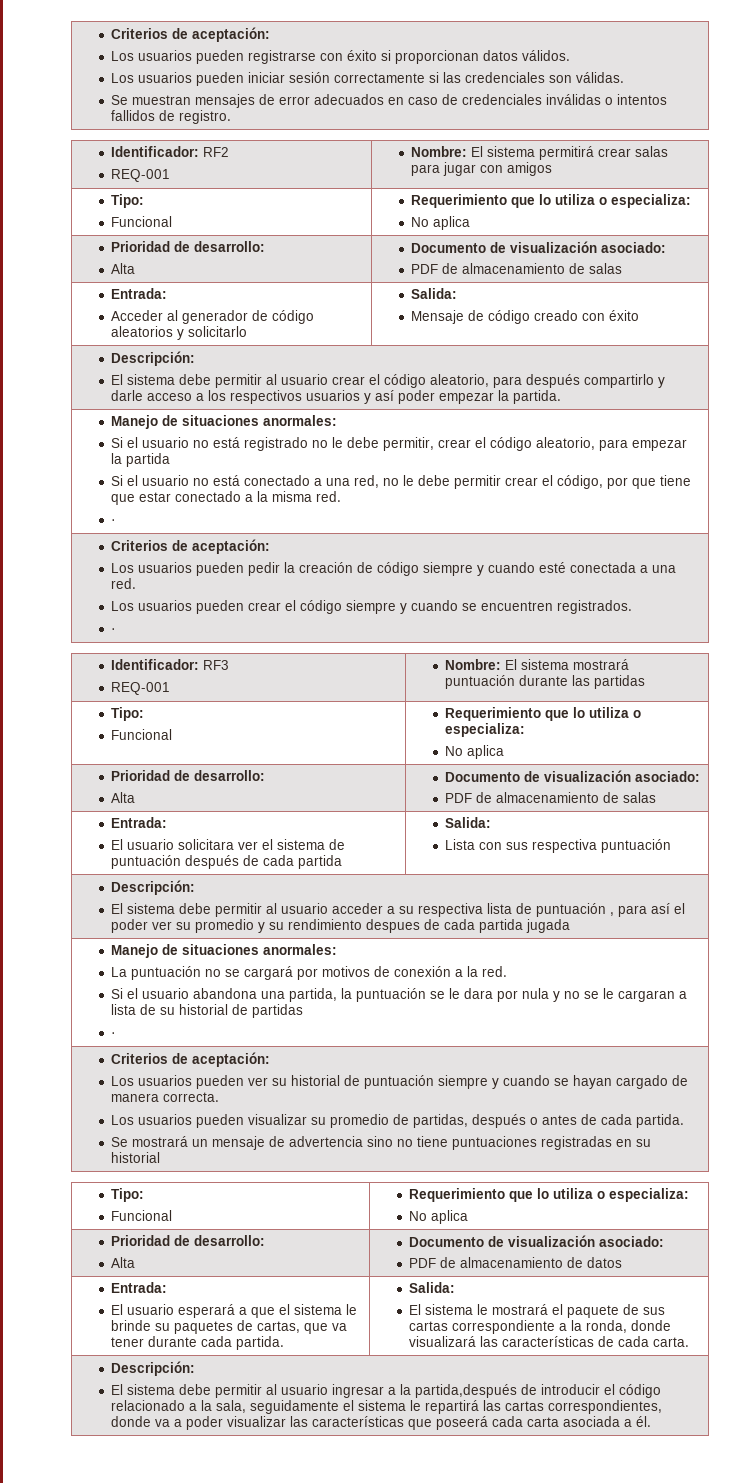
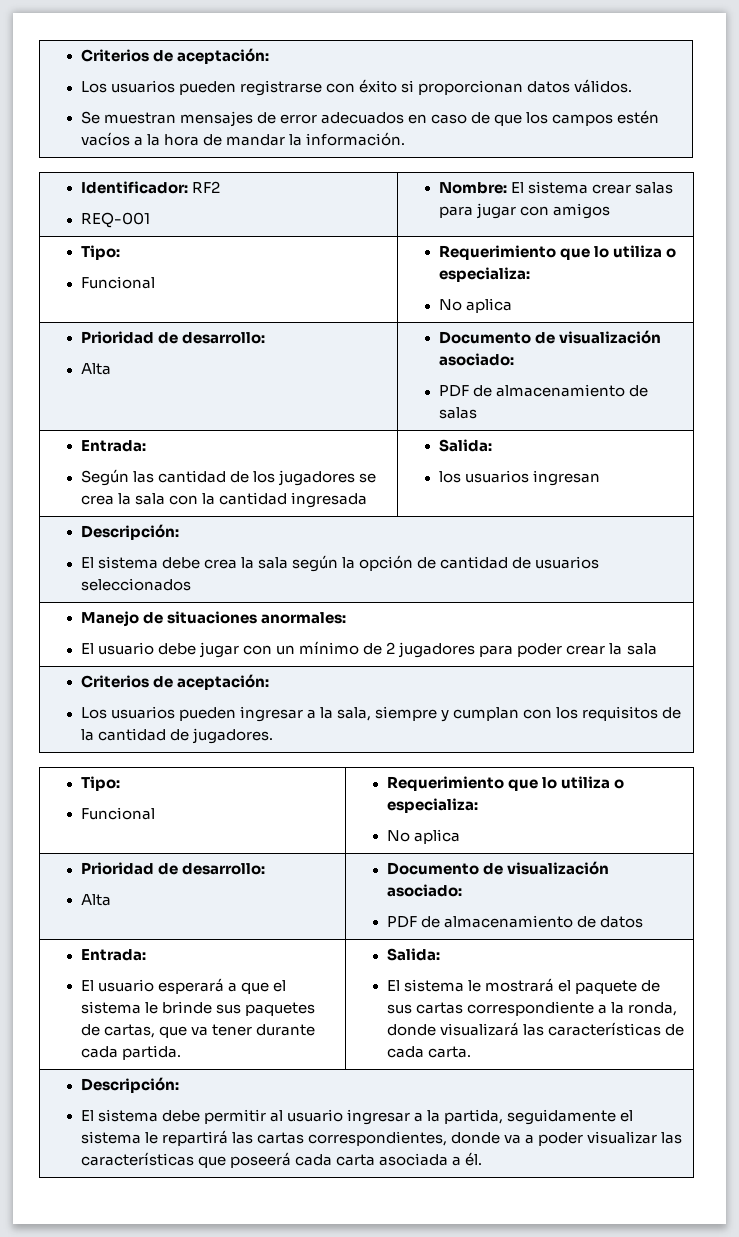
[110,72,624,86] // Los usuarios pueden iniciar sesión correctamente si las credenciales son válidas. -> (633, 86) none
[461,94,667,105] [110,110,231,124] credenciales inválidas o intentos fallidos de registro. -> [494,110,660,126] [80,132,406,146] que los campos estén vacíos a la hora de mandar la información.
[538,146,594,160] permitirá -> (588, 187) none
[110,310,314,324] [110,326,247,340] [410,288,457,299] [410,310,639,324] [110,351,195,366] [110,374,665,388] [110,390,561,404] [110,415,337,429] [110,437,687,451] [110,453,170,467] [110,475,691,489] [110,491,341,505] [110,519,116,524] [110,539,270,554] [110,562,676,576] [110,578,136,589] [110,600,632,614] [110,628,116,633] [110,659,229,670] [110,682,170,695] [444,659,629,670] [444,675,645,689] [110,707,144,721] [110,729,172,740] [444,707,641,721] [444,723,525,737] [444,745,504,759] [110,770,265,781] [110,792,135,803] [444,770,700,782] [444,792,656,803] [110,817,167,828] [110,839,345,850] [110,855,342,869] [444,817,491,828] [444,839,671,853] [110,880,195,895] [110,903,685,917] [110,919,570,933] [110,944,337,958] [110,966,507,980] [110,988,687,1002] [110,1004,303,1018] [110,1032,116,1037] [110,1052,270,1067] [110,1075,688,1089] [110,1092,219,1102] [110,1114,684,1128] [110,1136,651,1150] [110,1152,160,1163] Acceder al generador de código aleatorios y solicitarlo | Salida: // Mensaje de código creado con éxito // Descripción: // El sistema debe permitir al usuario crear el código aleatorio, para después compartirlo y darle acceso a los respectivos usuarios y así poder empezar la partida. // Manejo de situaciones anormales: // Si el usuario no está registrado no le debe permitir, crear el código aleatorio, para empezar la partida // Si el usuario no está conectado a una red, no le debe permitir crear el código, por que tiene que estar conectado a la misma red. // · // Criterios de aceptación: // Los usuarios pueden pedir la creación de código siempre y cuando esté conectada a una red. // Los usuarios pueden crear el código siempre y cuando se encuentren registrados. // · // Identificador: RF3 // REQ-001 | Nombre: El sistema mostrará puntuación durante las partidas // Tipo: // Funcional | Requerimiento que lo utiliza o especializa: // No aplica // Prioridad de desarrollo: // Alta | Documento de visualización asociado: // PDF de almacenamiento de salas // Entrada: // El usuario solicitara ver el sistema de puntuación después de cada partida | Salida: // Lista con sus respectiva puntuación // Descripción: // El sistema debe permitir al usuario acceder a su respectiva lista de puntuación , para así el poder ver su promedio y su rendimiento despues de cada partida jugada // Manejo de situaciones anormales: // La puntuación no se cargará por motivos de conexión a la red. // Si el usuario abandona una partida, la puntuación se le dara por nula y no se le cargaran a lista de su historial de partidas // · // Criterios de aceptación: // Los usuarios pueden ver su historial de puntuación siempre y cuando se hayan cargado de manera correcta. // Los usuarios pueden visualizar su promedio de partidas, después o antes de cada partida. // Se mostrará un mensaje de advertencia sino no tiene puntuaciones registradas en su historial -> [80,469,377,486] [80,492,368,508] [438,439,492,452] [438,470,600,486] [80,524,179,540] [80,555,600,572] [80,578,191,591] [80,611,346,627] [80,641,657,658] [80,674,269,690] [80,706,682,722] [80,728,273,744] Según las cantidad de los jugadores se crea la sala con la cantidad ingresada | Salida: // los usuarios ingresan // Descripción: // El sistema debe crea la sala según la opción de cantidad de usuarios seleccionados // Manejo de situaciones anormales: // El usuario debe jugar con un mínimo de 2 jugadores para poder crear la sala // Criterios de aceptación: // Los usuarios pueden ingresar a la sala, siempre y cumplan con los requisitos de la cantidad de jugadores.
[154,1323,170,1331] su -> [215,1004,241,1014] sus
[414,1384,661,1398] [110,1400,246,1413] partida,después de introducir el código relacionado a la sala, -> [444,1109,504,1124] partida,

